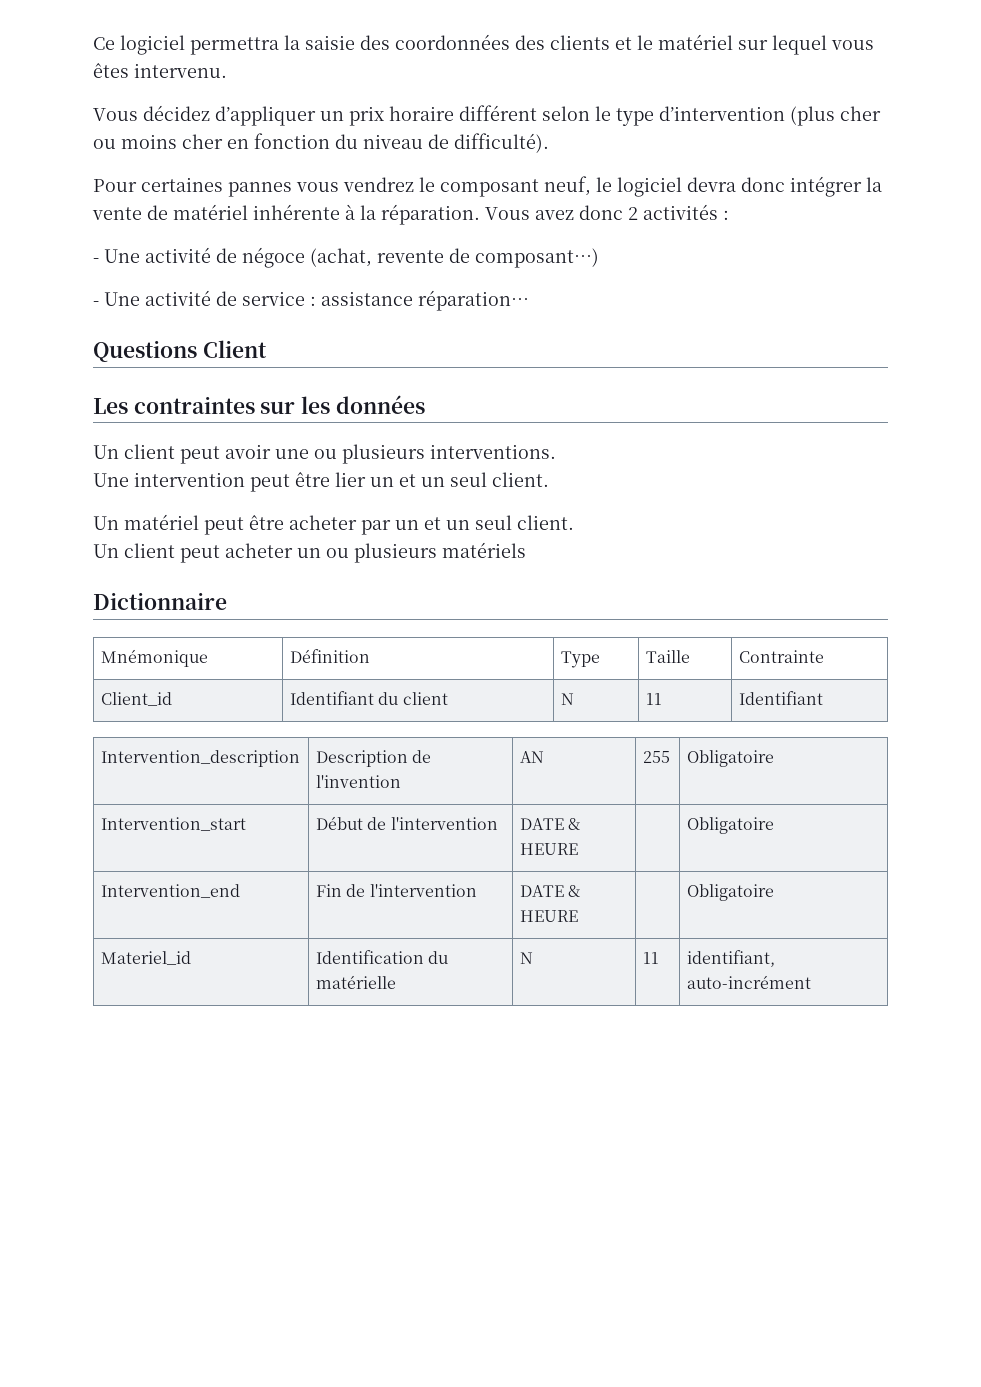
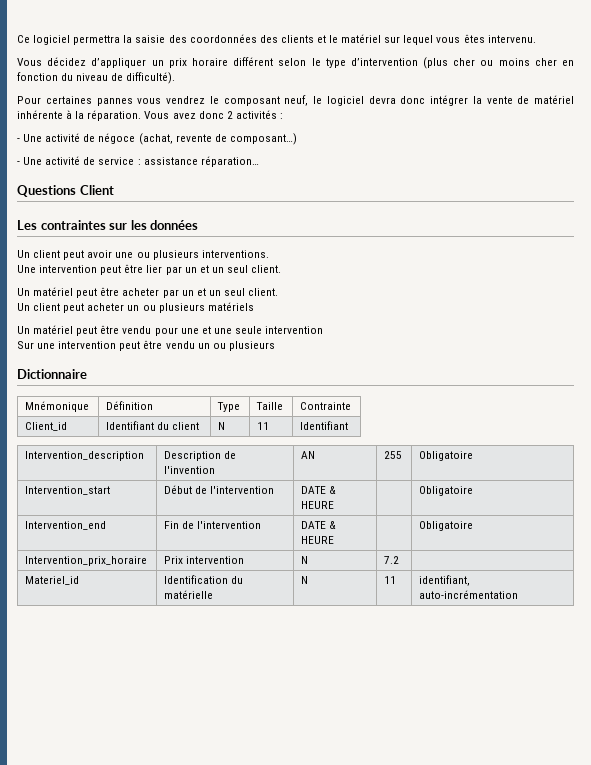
(366, 479) none -> [165,266,182,275] par
(526, 550) none -> [17,325,324,336] [17,340,275,351] // Un matériel peut être vendu pour une et une seule intervention // Sur une intervention peut être vendu un ou plusieurs
(774, 892) none -> [25,556,148,566] [164,556,245,564] [301,556,309,564] [384,556,400,564] // Intervention_prix_horaire | Prix intervention | N | 7.2 |
[686,975,811,989] auto-incrément -> [419,590,519,599] auto-incrémentation

